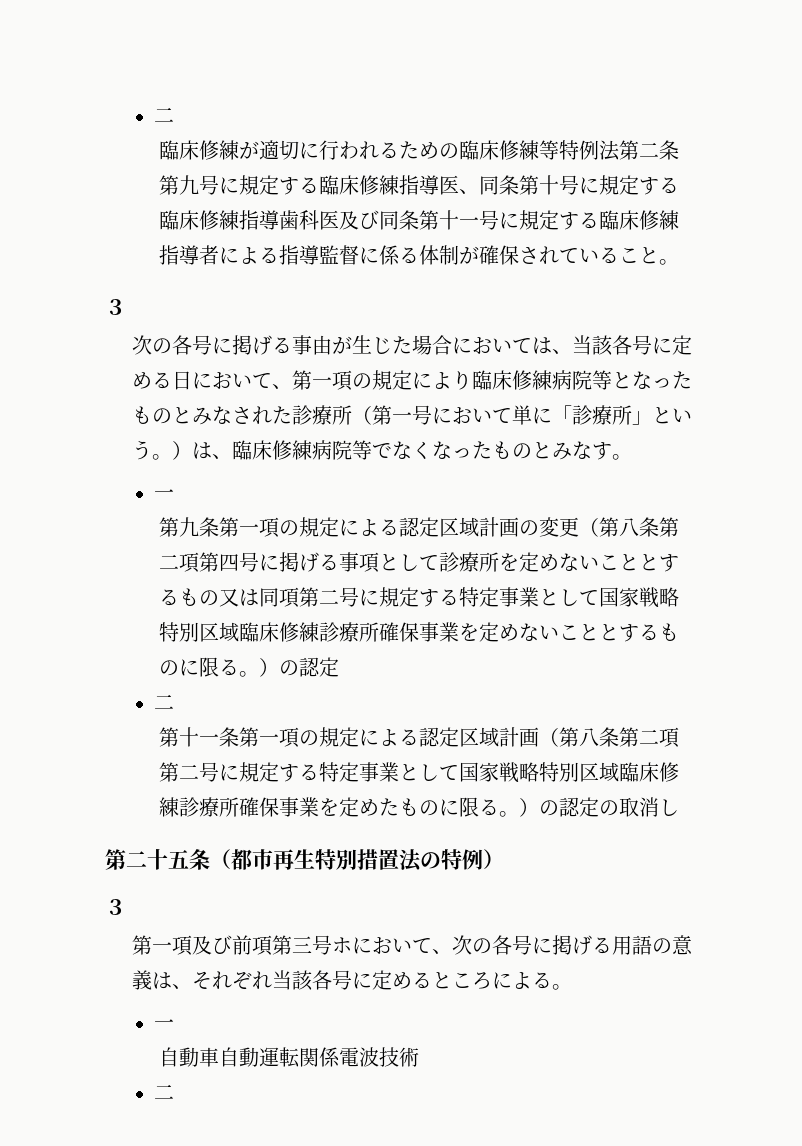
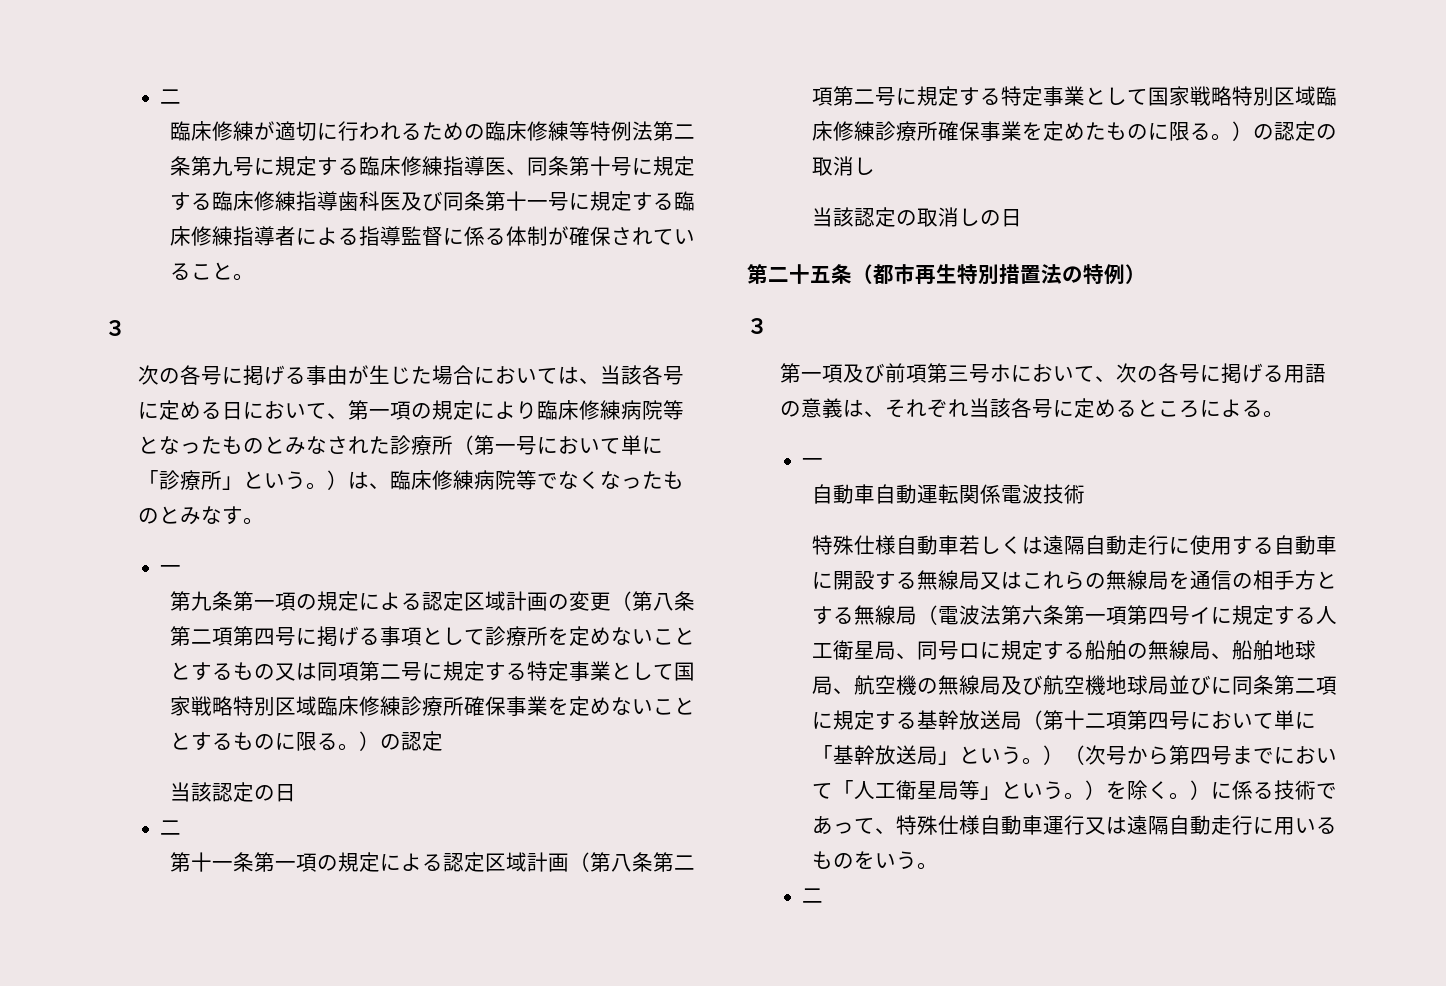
(340, 667) none -> [170,782,297,802] // 当該認定の日
(680, 807) none -> [812,207,1023,227] // 当該認定の取消しの日
(420, 1057) none -> [812,535,1338,555] [812,570,1338,590] [812,605,1338,625] [812,640,1317,660] [812,675,1338,695] [812,710,1317,730] [812,745,1338,765] [812,780,1338,800] [812,815,1338,835] [812,851,939,870] // 特殊仕様自動車若しくは遠隔自動走行に使用する自動車に開設する無線局又はこれらの無線局を通信の相手方とする無線局（電波法第六条第一項第四号イに規定する人工衛星局、同号ロに規定する船舶の無線局、船舶地球局、航空機の無線局及び航空機地球局並びに同条第二項に規定する基幹放送局（第十二項第四号において単に「基幹放送局」という。）（次号から第四号までにおいて「人工衛星局等」という。）を除く。）に係る技術であって、特殊仕様自動車運行又は遠隔自動走行に用いるものをいう。

